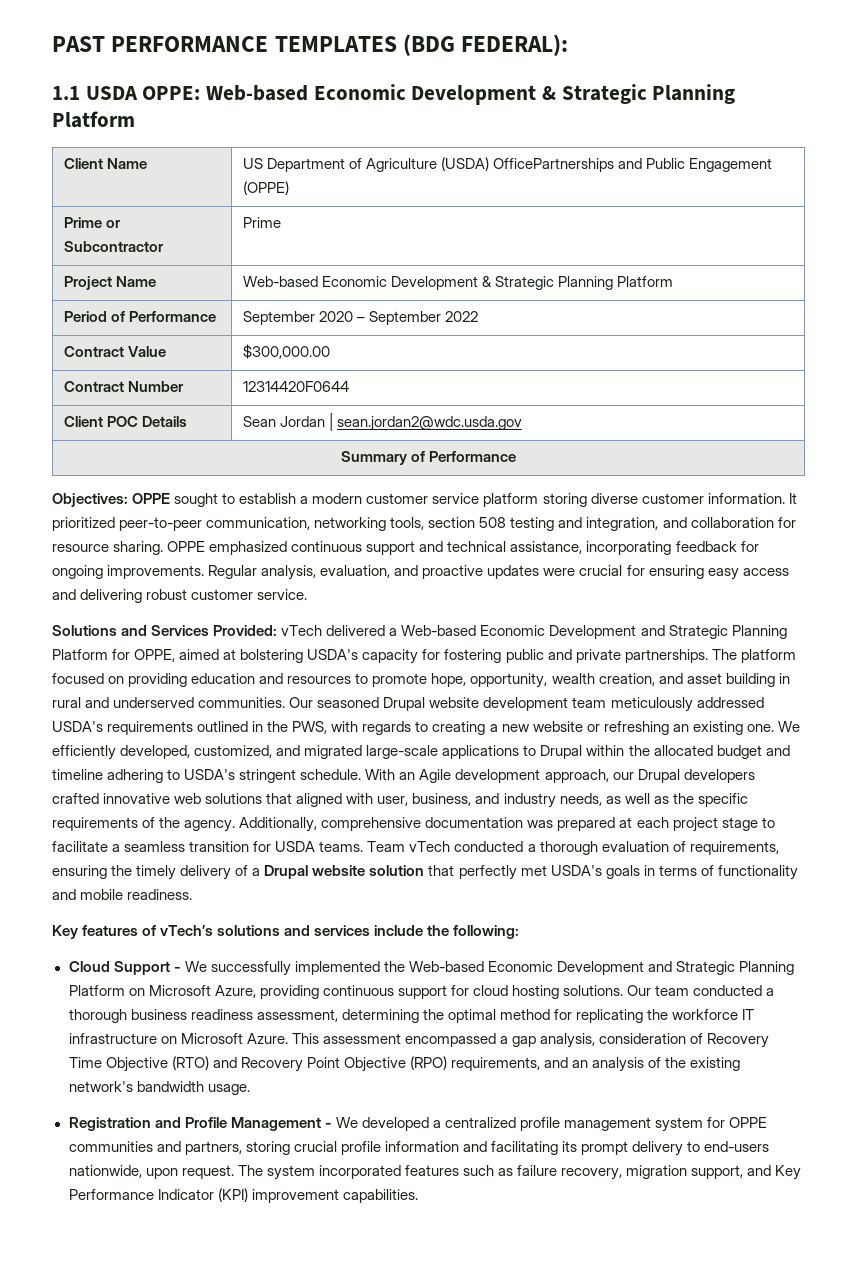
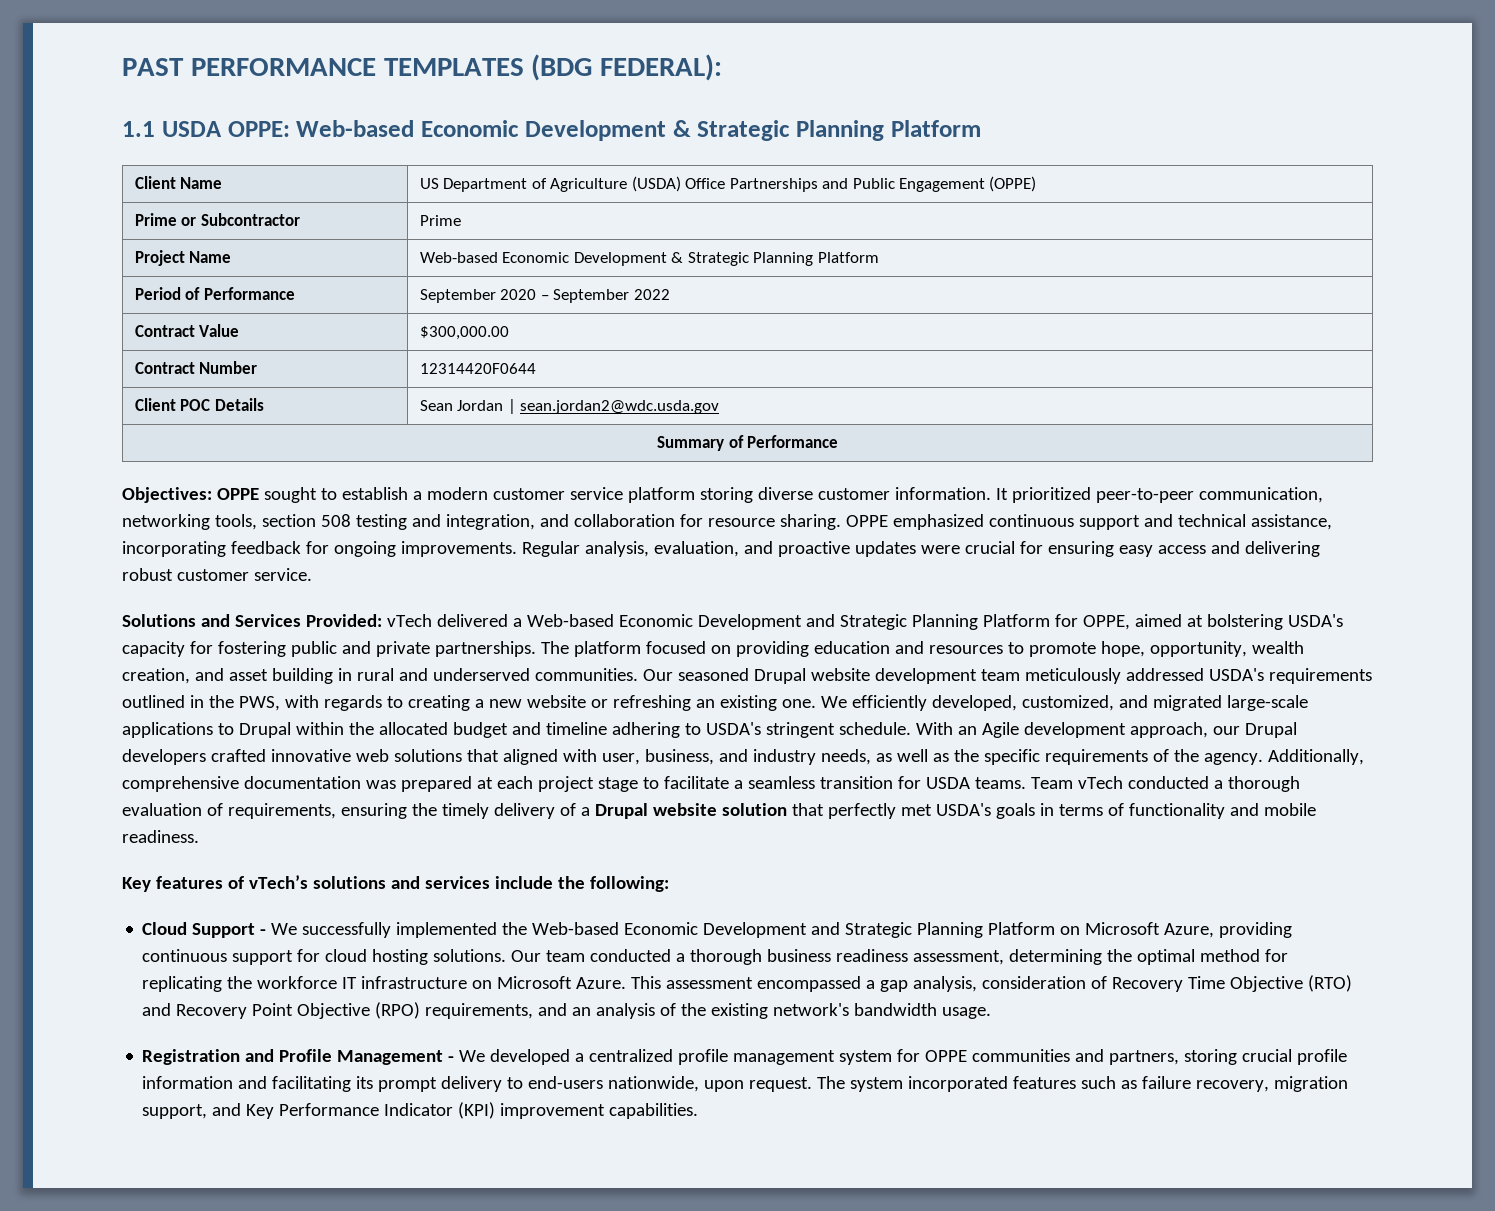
[493,158,615,172] OfficePartnerships -> [685,178,818,192] Office Partnerships

